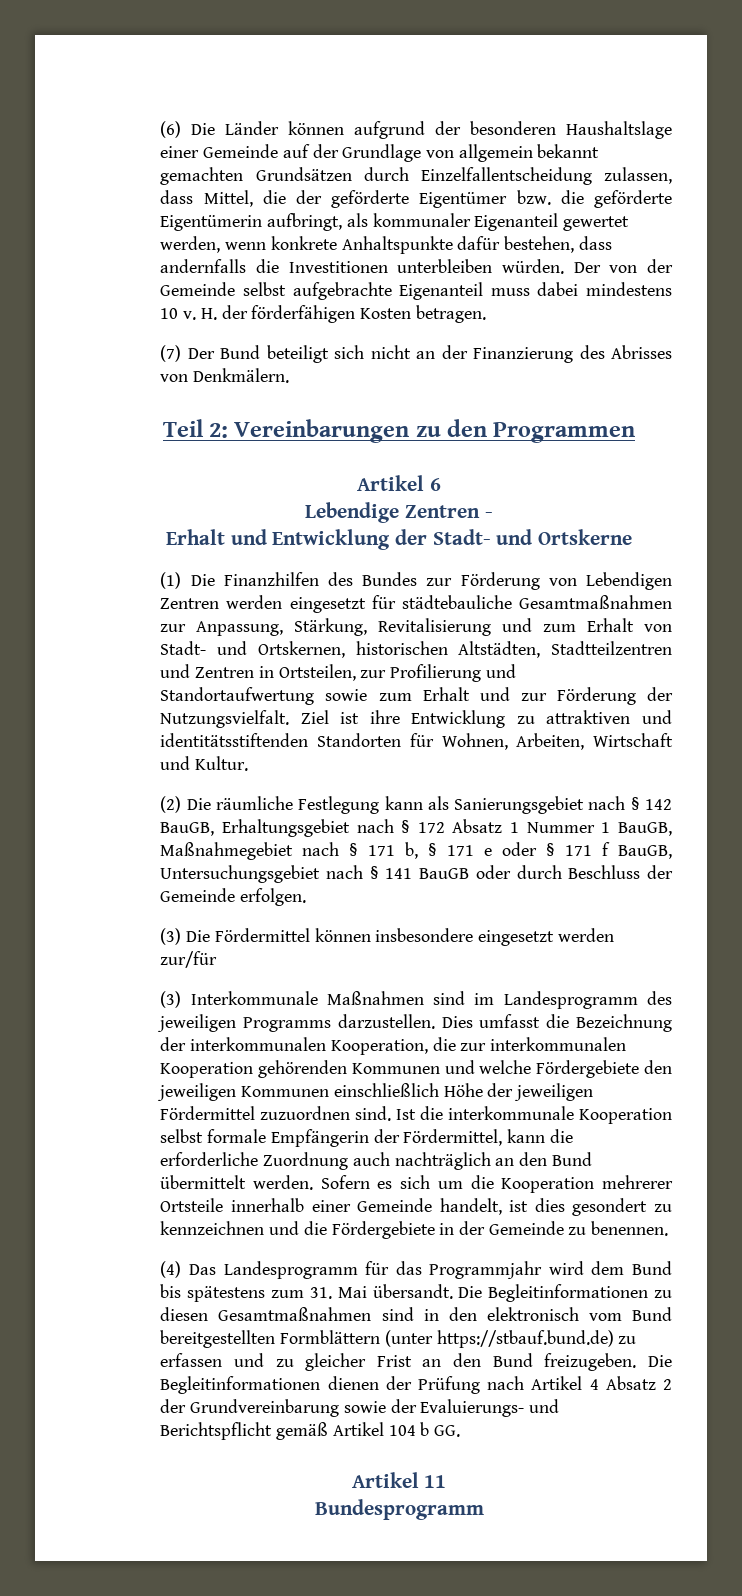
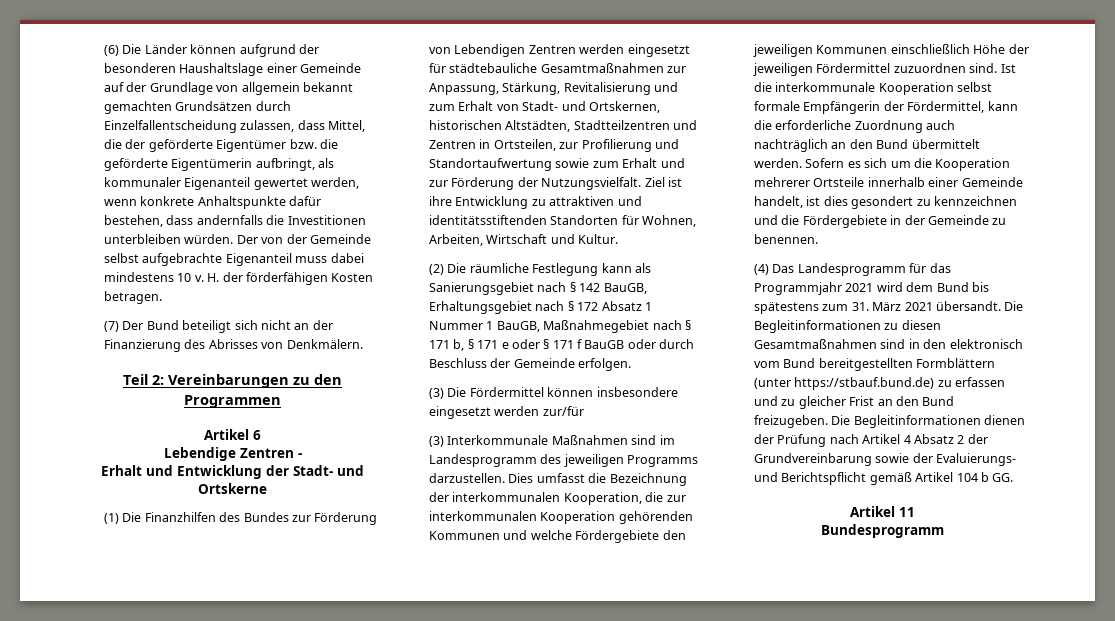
[618,845,673,859] [160,865,413,883] BauGB, Untersuchungsgebiet nach § 141 -> (583, 344) none
(543, 1270) none -> [845,283,874,292] 2021
[337,1286,367,1298] Mai -> [872,302,933,311] März 2021

